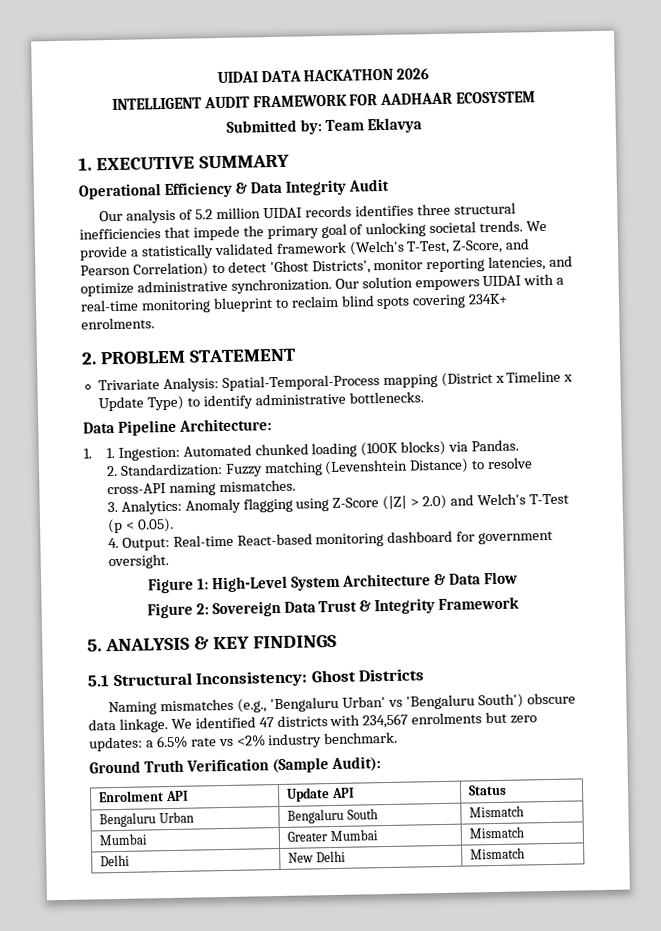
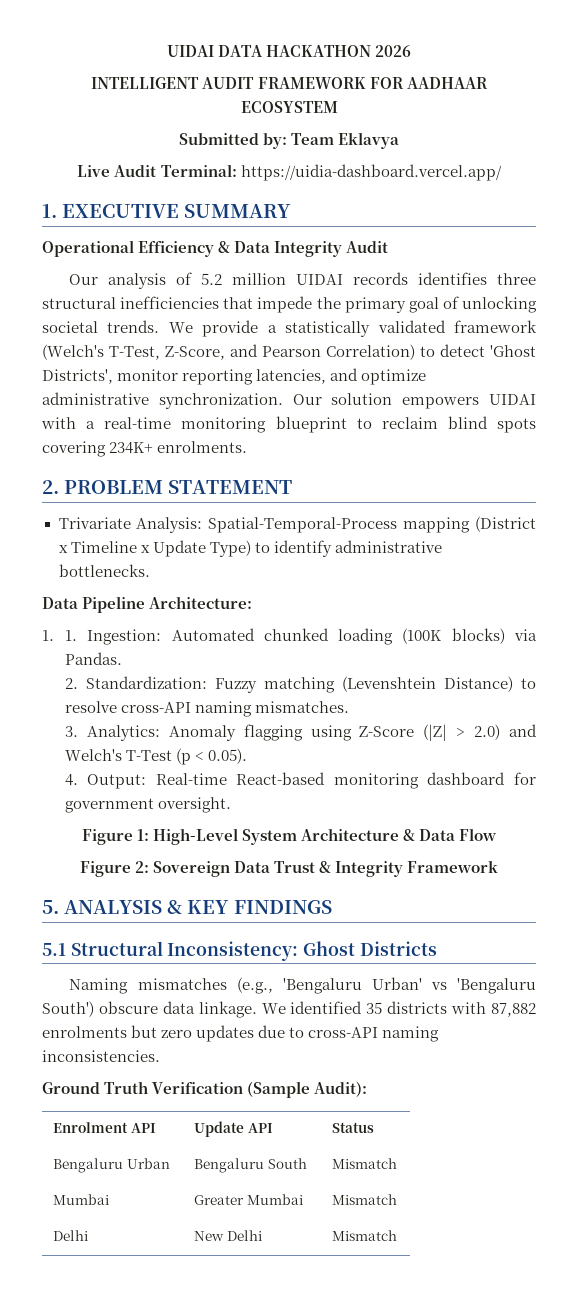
(422, 125) none -> [77,164,502,181] // Live Audit Terminal: https://uidia-dashboard.vercel.app/
[258,717,274,728] 47 -> [366,1002,383,1014] 35
[362,713,409,729] 234,567 -> [491,1003,537,1017] 87,882
[88,731,399,752] updates: a 6.5% rate vs <2% industry benchmark. -> [196,1025,440,1042] [42,1050,160,1062] updates due to cross-API naming inconsistencies.

